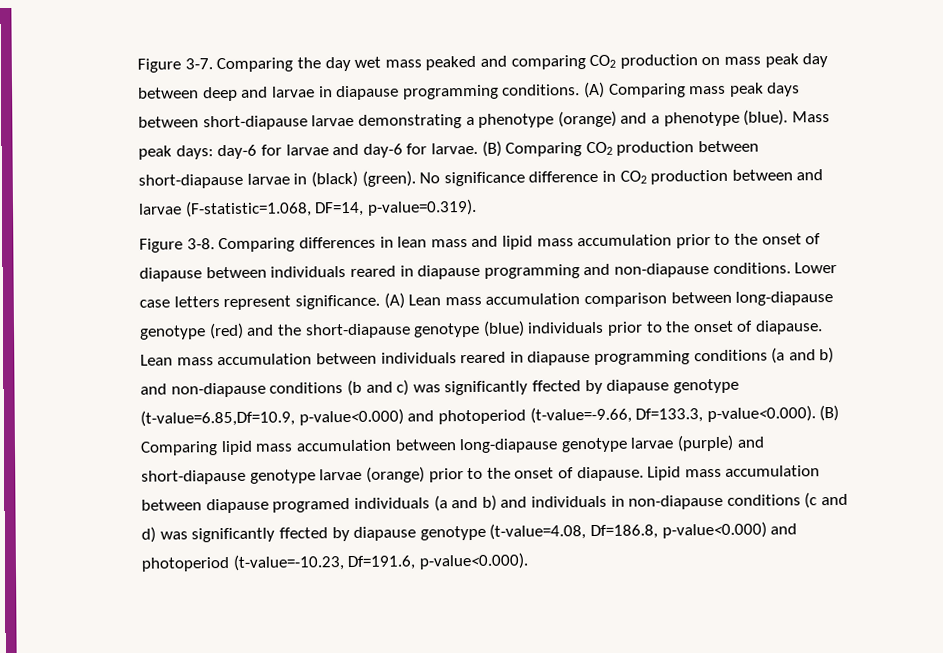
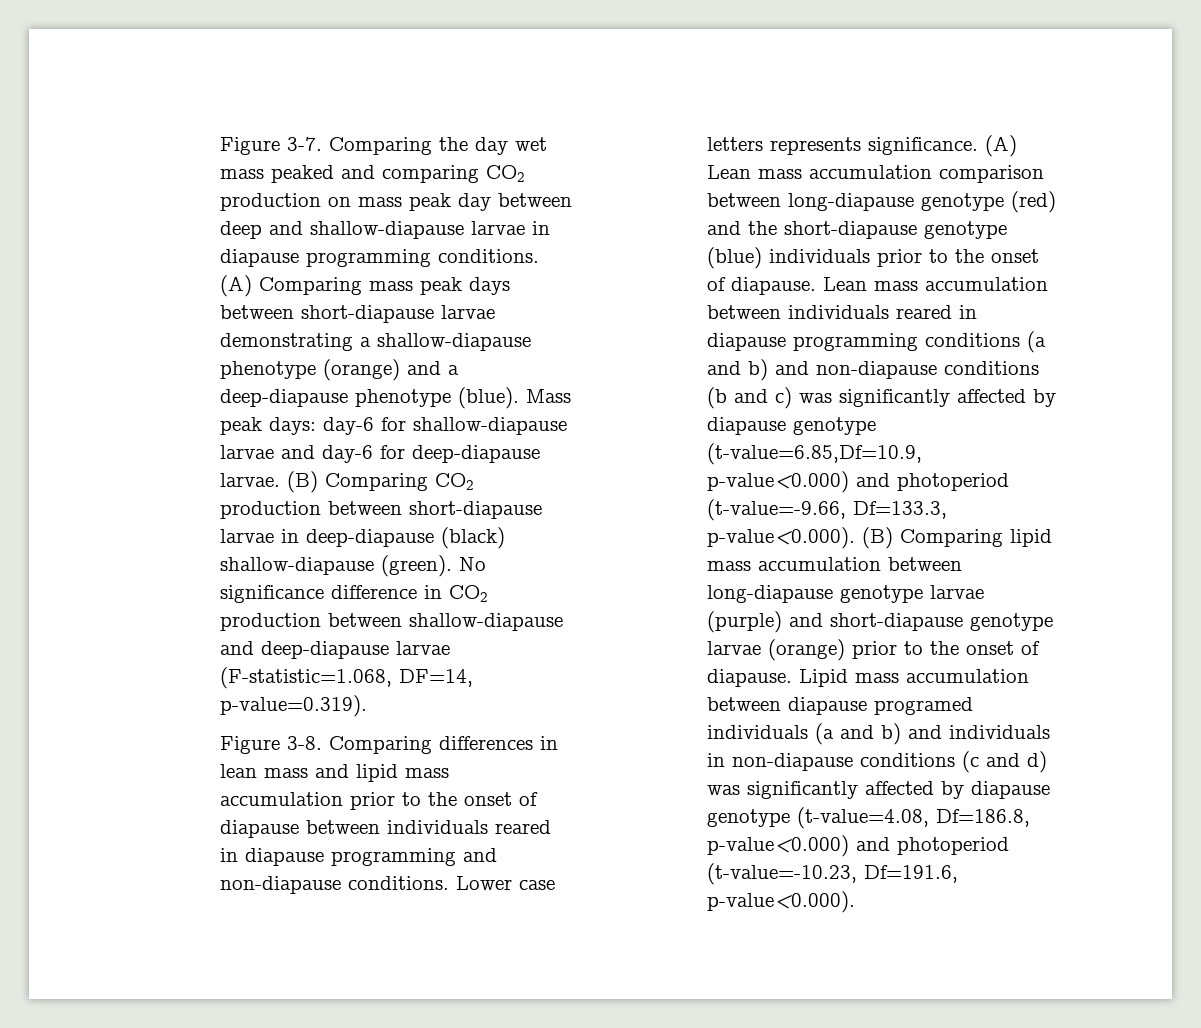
(269, 92) none -> [310,221,465,239] shallow-diapause
(475, 121) none -> [377,333,532,351] shallow-diapause
(660, 119) none -> [220,389,349,407] deep-diapause
(283, 150) none -> [413,417,568,435] shallow-diapause
(428, 149) none -> [412,445,541,463] deep-diapause
[311,170,359,188] (black) -> [306,527,506,549] [220,557,375,575] deep-diapause (black) shallow-diapause
[796,169,824,181] and -> [409,613,564,631] [220,641,390,659] shallow-diapause and deep-diapause
[223,295,292,311] represent -> [770,137,862,155] represents
[531,380,581,392] ffected -> [957,389,1027,403] affected
[279,527,329,539] ffected -> [865,781,935,795] affected

